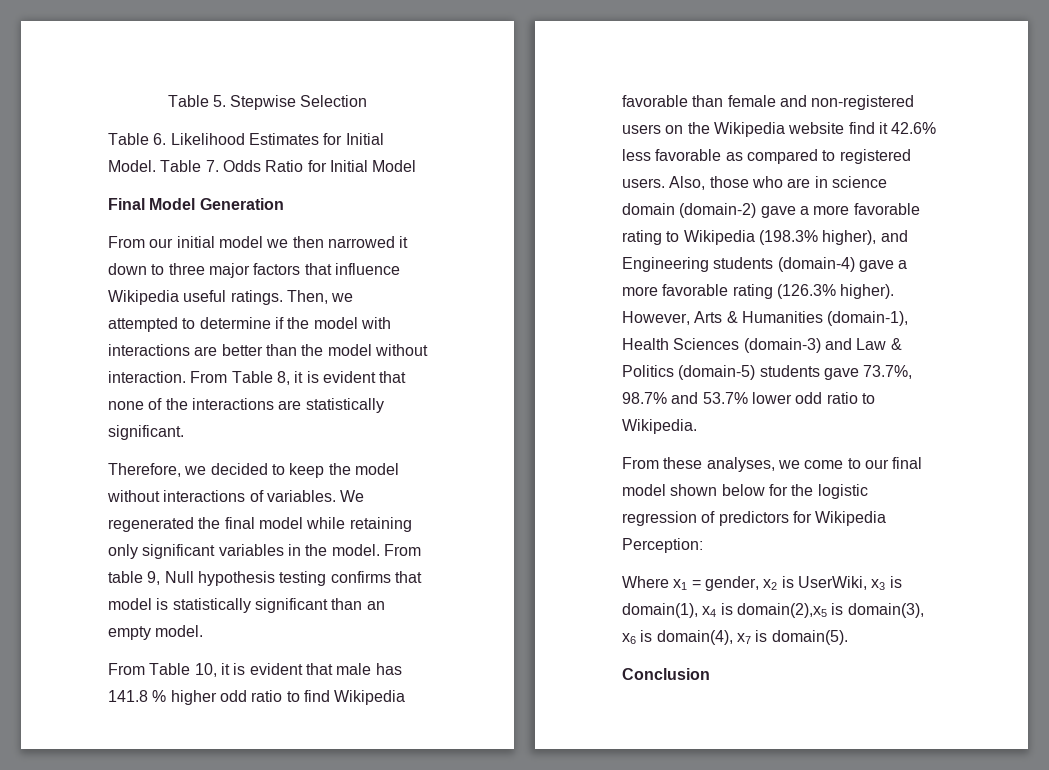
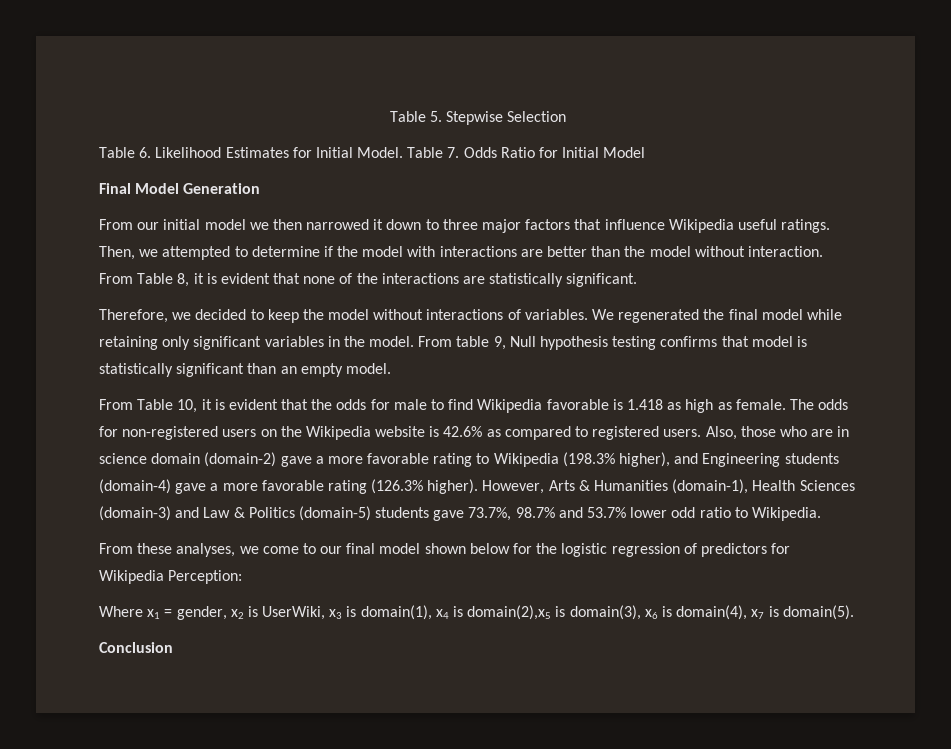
[336,663,402,675] [108,690,406,705] [622,95,807,107] male has 141.8 % higher odd ratio to find Wikipedia favorable than female and -> [311,399,849,413] [99,426,118,437] the odds for male to find Wikipedia favorable is 1.418 as high as female. The odds for
[848,122,937,134] [622,149,722,161] find it 42.6% less favorable -> [429,426,483,437] is 42.6%

